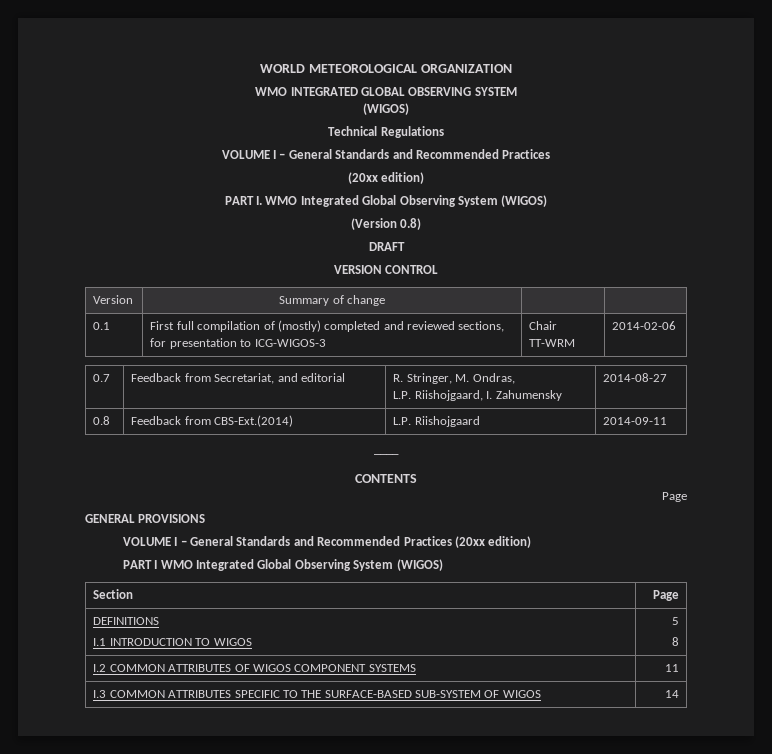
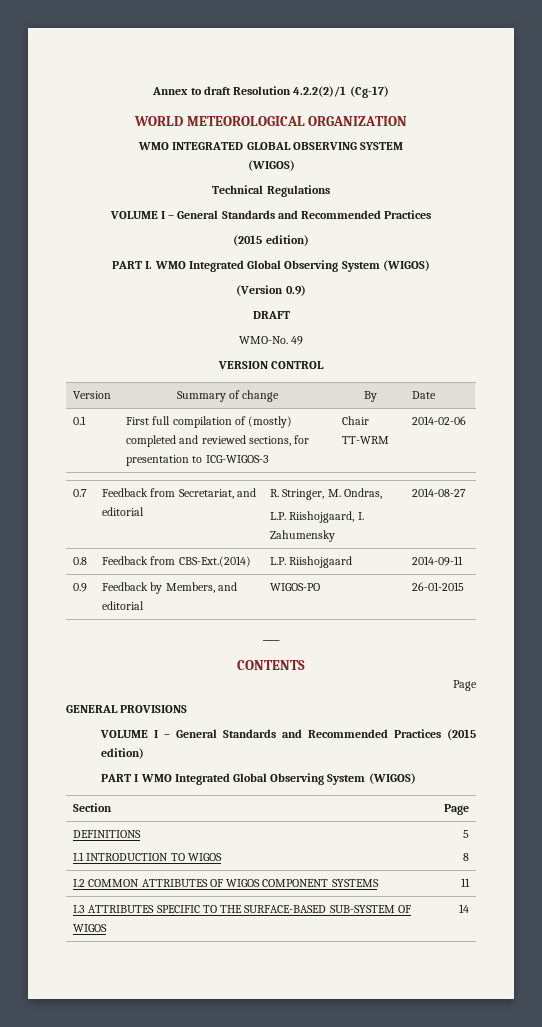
(260, 68) none -> [152,86,389,98] Annex to draft Resolution 4.2.2(2)/1 (Cg-17) //
[347,172,378,184] (20xx -> [233,235,263,246] (2015
[400,218,422,230] 0.8) -> [285,285,306,296] 0.9)
(405, 246) none -> [238,336,304,345] // WMO-No. 49
(385, 300) | -> [364,391,377,402] [412,391,437,399] By | Date
(668, 421) none -> [73,583,88,592] [102,582,237,594] [102,601,145,610] [270,583,321,591] [412,582,465,591] // 0.9 | Feedback by Members, and editorial | WIGOS-PO | 26-01-2015
[454,536,485,548] (20xx -> [447,729,476,740] (2015
[109,690,165,698] COMMON -> (86, 909) none

